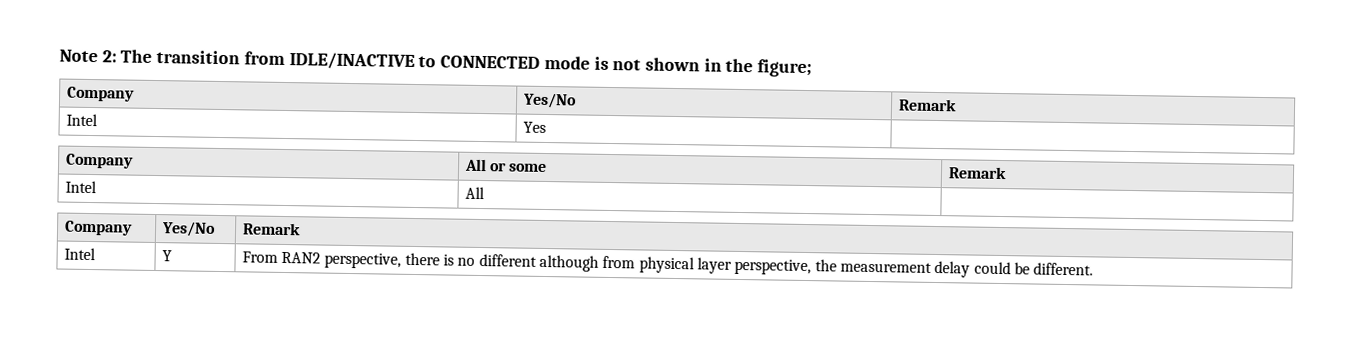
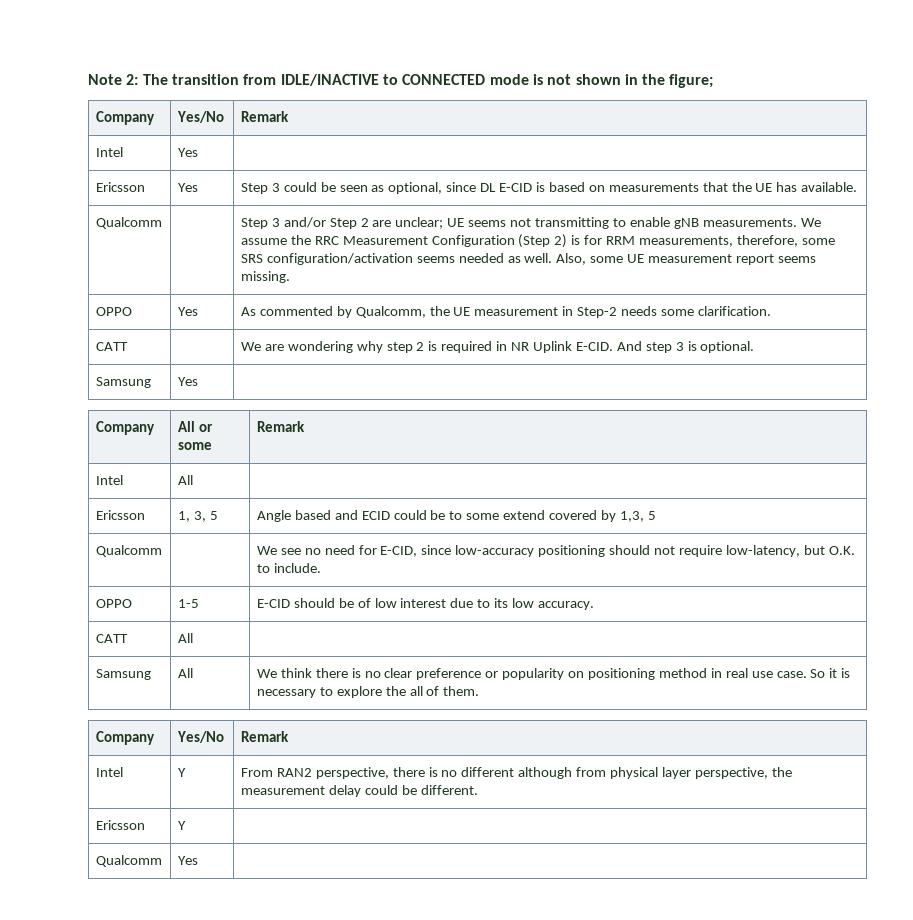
(546, 127) none -> [95,182,145,192] [177,183,198,192] [240,182,858,194] [95,217,162,229] [240,217,821,229] [240,234,835,248] [240,253,816,265] [240,271,290,283] [95,307,132,316] [177,307,198,316] [240,306,771,318] [95,342,128,351] [240,341,755,353] [95,377,151,388] [177,377,198,386] // Ericsson | Yes | Step 3 could be seen as optional, since DL E-CID is based on measurements that the UE has available. // Qualcomm | | Step 3 and/or Step 2 are unclear; UE seems not transmitting to enable gNB measurements. We assume the RRC Measurement Configuration (Step 2) is for RRM measurements, therefore, some SRS configuration/activation seems needed as well. Also, some UE measurement report seems missing. // OPPO | Yes | As commented by Qualcomm, the UE measurement in Step-2 needs some clarification. // CATT | | We are wondering why step 2 is required in NR Uplink E-CID. And step 3 is optional. // Samsung | Yes |
(485, 193) none -> [95,510,145,520] [177,511,218,522] [256,510,656,522] [95,545,162,557] [256,545,855,557] [256,563,321,573] [95,599,132,608] [177,599,199,608] [256,598,594,610] [95,634,128,643] [177,633,193,643] [95,669,151,680] [177,668,193,678] [256,668,851,680] [256,686,480,698] // Ericsson | 1, 3, 5 | Angle based and ECID could be to some extend covered by 1,3, 5 // Qualcomm | | We see no need for E-CID, since low-accuracy positioning should not require low-latency, but O.K. to include. // OPPO | 1-5 | E-CID should be of low interest due to its low accuracy. // CATT | All | // Samsung | All | We think there is no clear preference or popularity on positioning method in real use case. So it is necessary to explore the all of them.
(1094, 269) none -> [95,820,145,830] [177,821,186,830] [95,855,162,867] [177,856,198,865] // Ericsson | Y | // Qualcomm | Yes |

